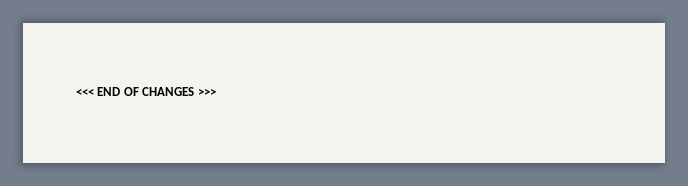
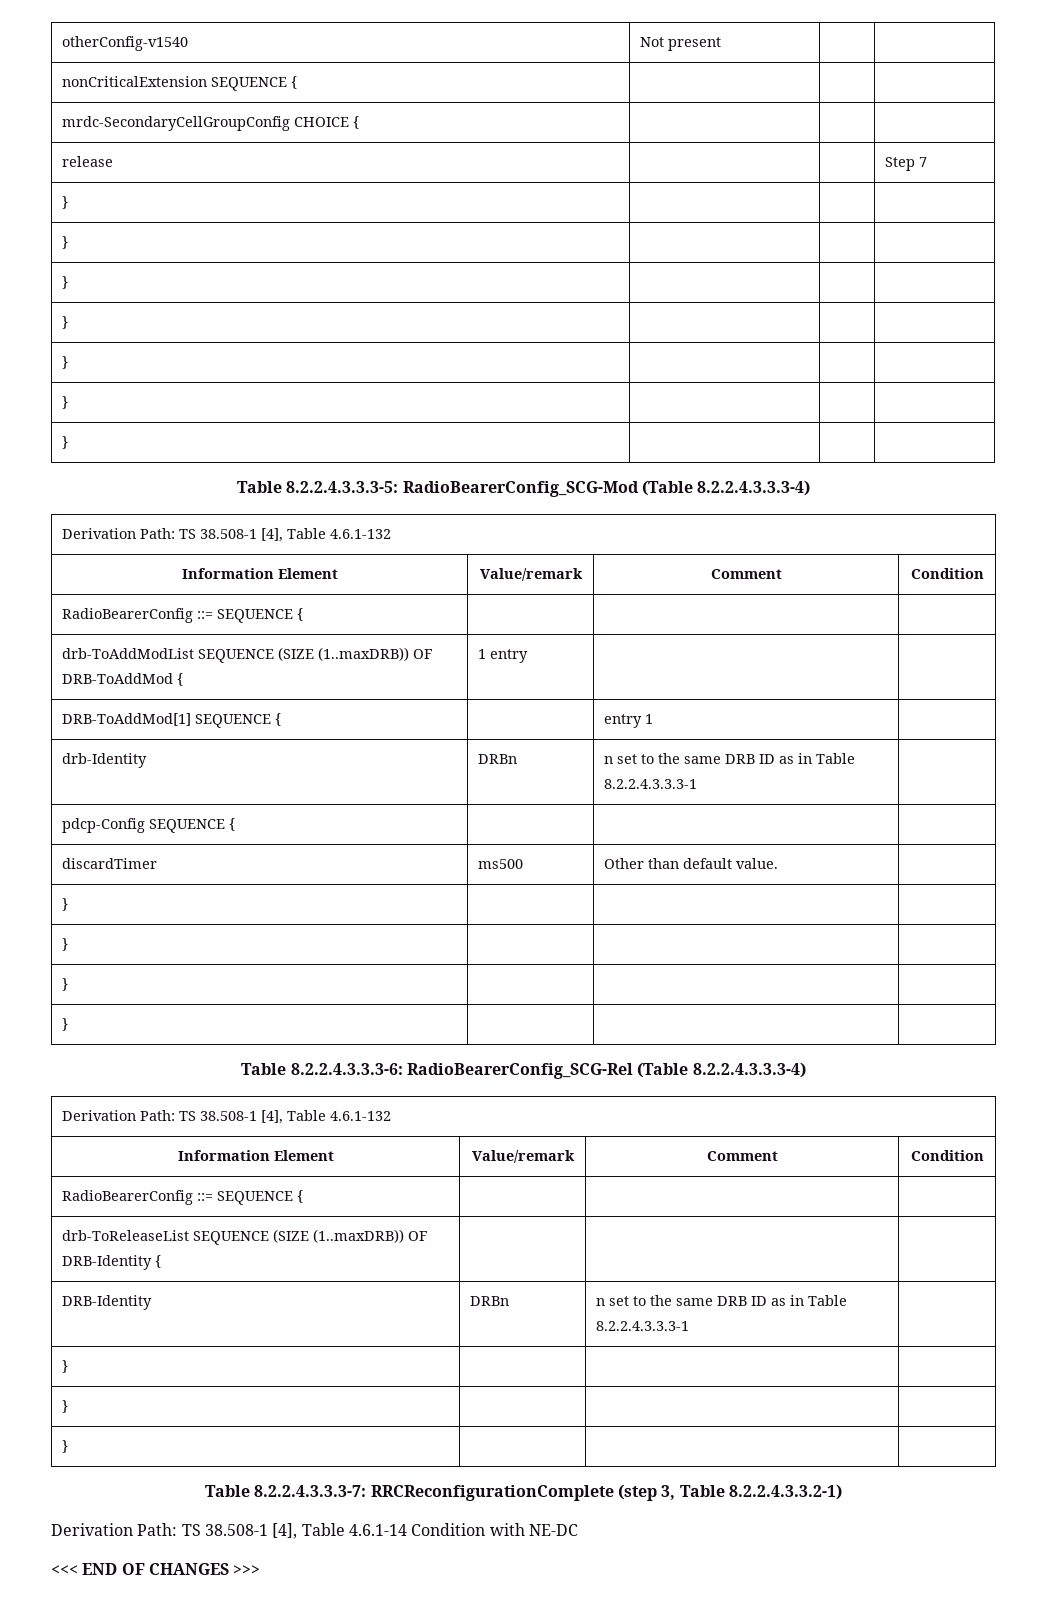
(76, 92) none -> [62,36,189,51] [640,37,722,51] [62,76,298,91] [62,116,360,131] [62,156,114,167] [885,157,928,171] [62,196,69,209] [62,236,69,249] [62,276,69,289] [62,316,69,329] [62,356,69,369] [62,396,69,409] [62,436,69,449] [236,480,811,497] [62,528,392,542] [181,568,338,579] [479,568,583,581] [710,569,782,579] [910,568,984,579] [62,608,304,623] [62,647,434,663] [62,673,184,686] [478,649,529,663] [62,713,282,728] [604,714,654,728] [62,753,148,768] [478,754,518,764] [604,753,856,764] [604,779,698,789] [62,818,236,833] [62,858,158,869] [478,859,524,869] [604,858,779,869] [62,898,69,911] [62,938,69,951] [62,978,69,991] [62,1018,69,1031] [241,1062,806,1079] [62,1110,392,1124] [177,1150,334,1161] [471,1150,575,1163] [706,1151,778,1161] [910,1150,984,1161] [62,1190,304,1205] [62,1229,429,1245] [62,1255,162,1270] [62,1295,153,1310] [470,1296,510,1306] [596,1295,848,1306] [596,1321,690,1331] [62,1360,69,1373] [62,1400,69,1413] [62,1440,69,1453] [205,1484,842,1501] [51,1523,578,1539] otherConfig-v1540 | Not present | | // nonCriticalExtension SEQUENCE { | | | // mrdc-SecondaryCellGroupConfig CHOICE { | | | // release | | | Step 7 // } | | | // } | | | // } | | | // } | | | // } | | | // } | | | // } | | | // Table 8.2.2.4.3.3.3-5: RadioBearerConfig_SCG-Mod (Table 8.2.2.4.3.3.3-4) // Derivation Path: TS 38.508-1 [4], Table 4.6.1-132 // Information Element | Value/remark | Comment | Condition // RadioBearerConfig ::= SEQUENCE { | | | // drb-ToAddModList SEQUENCE (SIZE (1..maxDRB)) OF DRB-ToAddMod { | 1 entry | | // DRB-ToAddMod[1] SEQUENCE { | | entry 1 | // drb-Identity | DRBn | n set to the same DRB ID as in Table 8.2.2.4.3.3.3-1 | // pdcp-Config SEQUENCE { | | | // discardTimer | ms500 | Other than default value. | // } | | | // } | | | // } | | | // } | | | // Table 8.2.2.4.3.3.3-6: RadioBearerConfig_SCG-Rel (Table 8.2.2.4.3.3.3-4) // Derivation Path: TS 38.508-1 [4], Table 4.6.1-132 // Information Element | Value/remark | Comment | Condition // RadioBearerConfig ::= SEQUENCE { | | | // drb-ToReleaseList SEQUENCE (SIZE (1..maxDRB)) OF DRB-Identity { | | | // DRB-Identity | DRBn | n set to the same DRB ID as in Table 8.2.2.4.3.3.3-1 | // } | | | // } | | | // } | | | // Table 8.2.2.4.3.3.3-7: RRCReconfigurationComplete (step 3, Table 8.2.2.4.3.3.2-1) // Derivation Path: TS 38.508-1 [4], Table 4.6.1-14 Condition with NE-DC //

